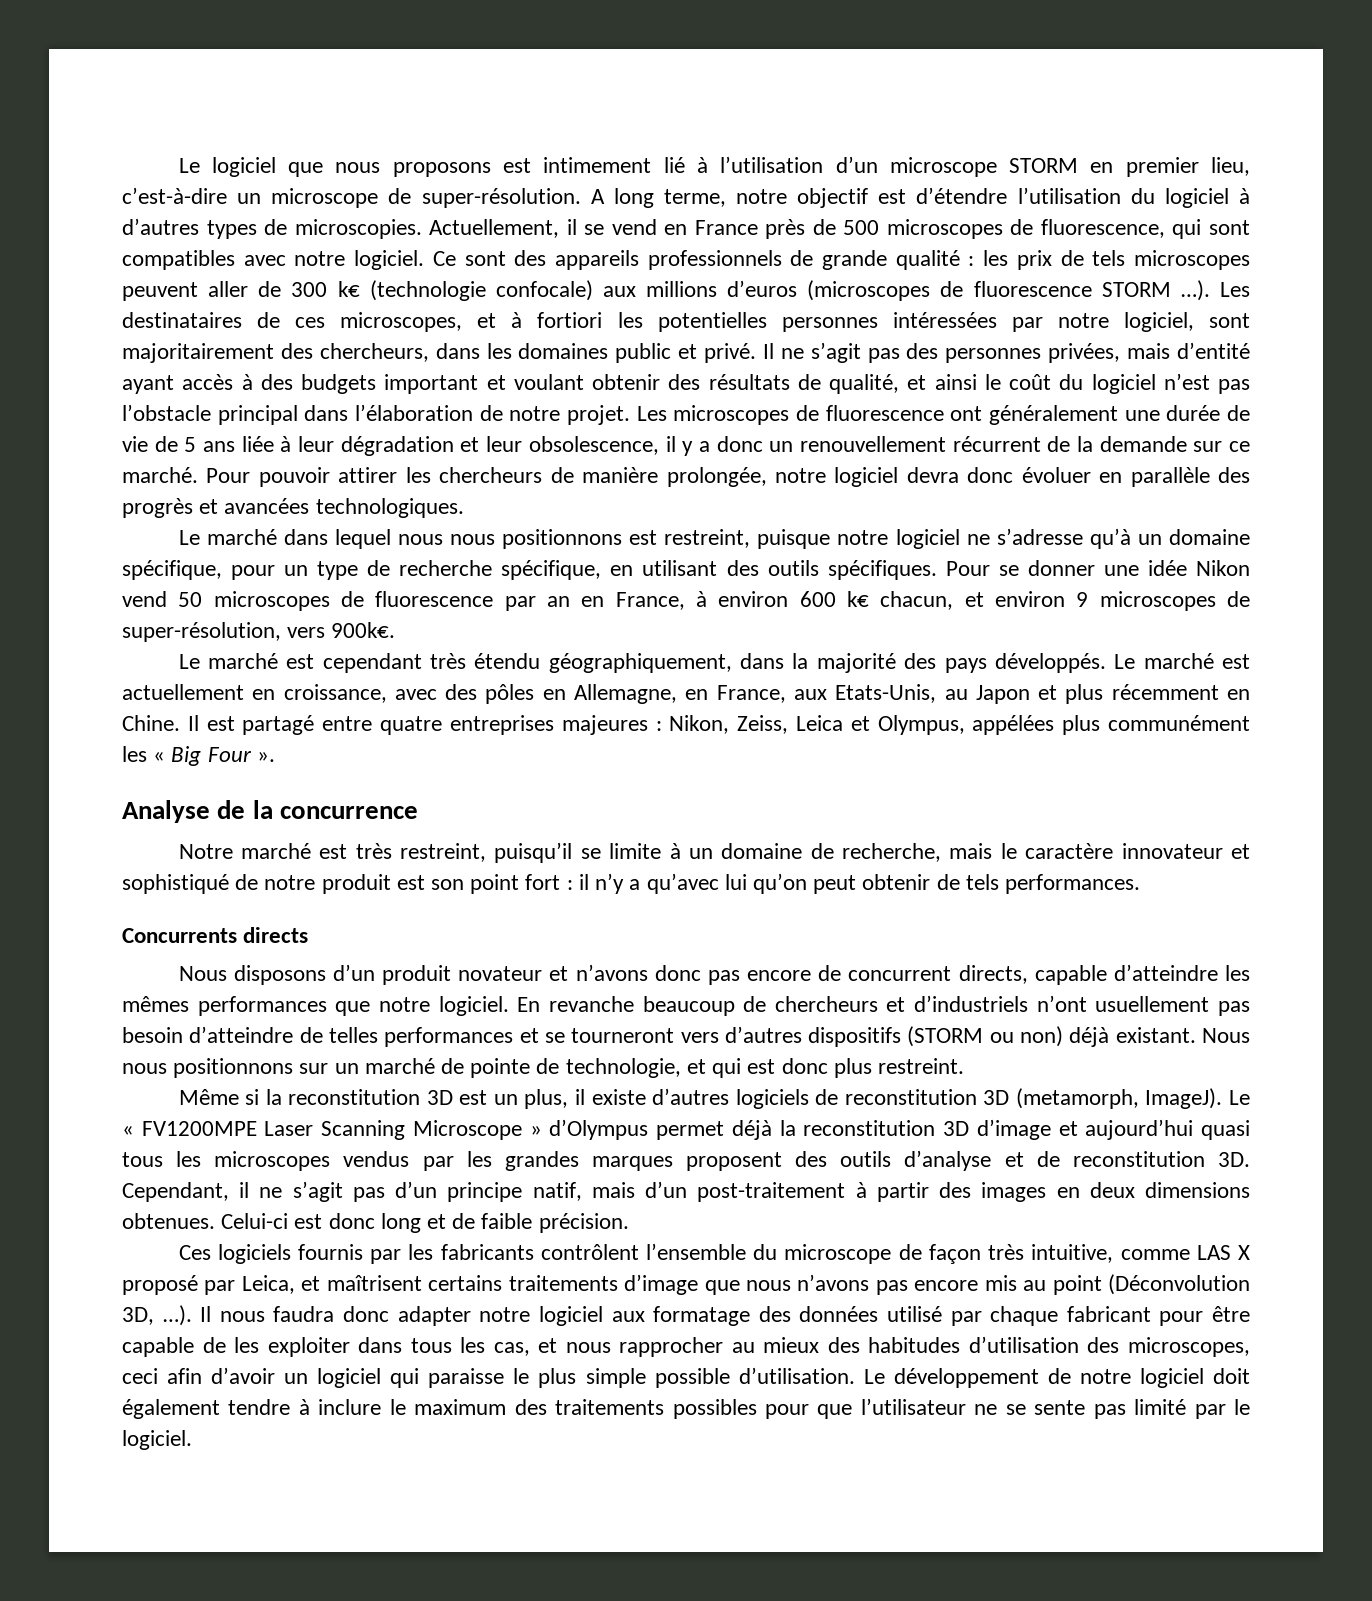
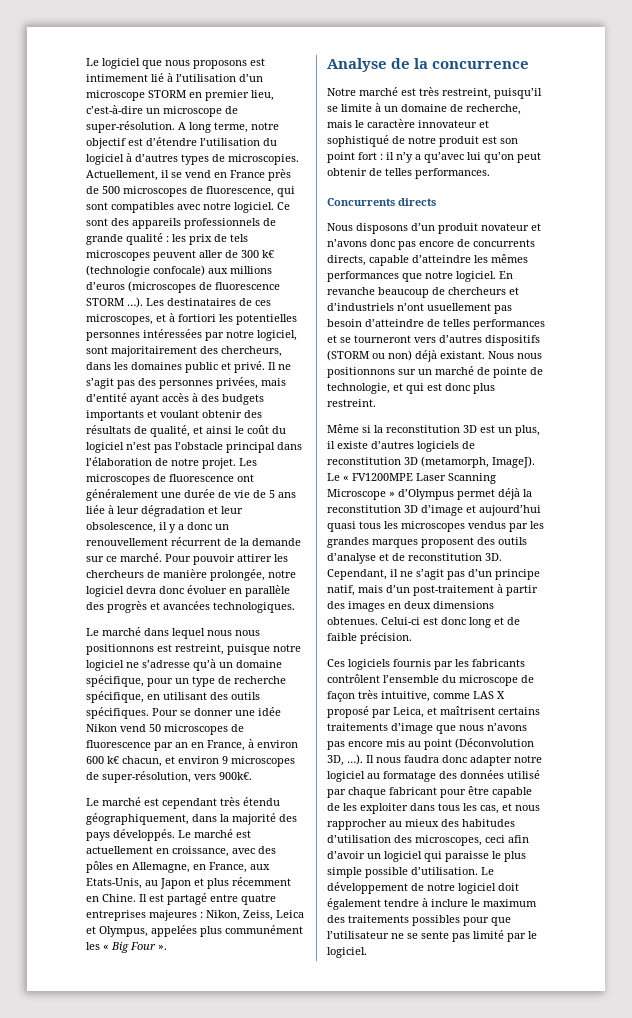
[384,374,479,394] important -> [86,410,144,421] importants
[972,715,1055,735] appélées -> [151,925,197,937] appelées
[965,874,999,890] tels -> [385,168,412,176] telles
[848,966,952,981] concurrent -> [473,239,535,247] concurrents
[611,1311,645,1322] aux -> [367,773,380,779] au

